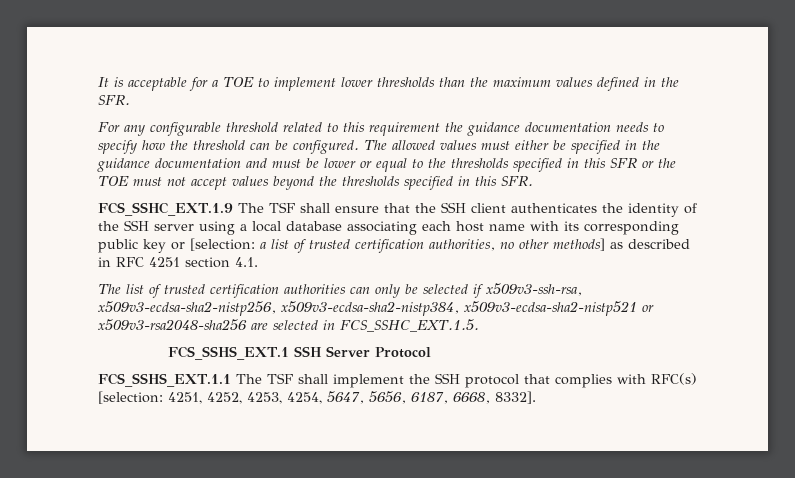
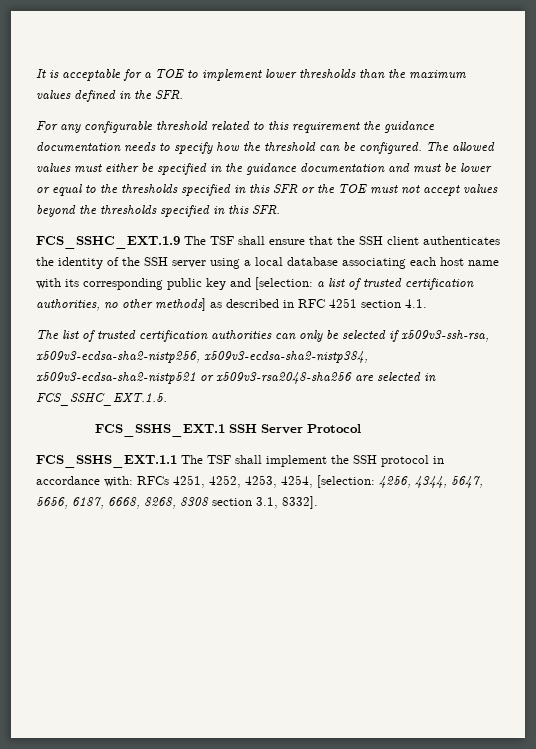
[171,242,185,250] or -> [230,278,251,287] and
[523,373,697,388] [98,391,163,404] that complies with RFC(s) [selection: -> [433,456,444,464] [36,476,169,487] in accordance with: RFCs
(322, 398) none -> [317,475,447,488] [selection: 4256, 4344,
(490, 398) none -> [144,497,278,509] 8268, 8308 section 3.1,

